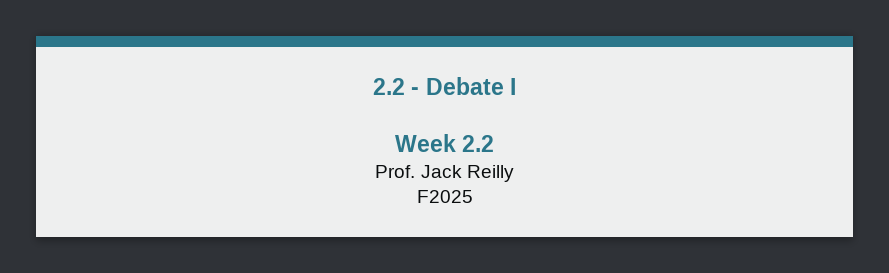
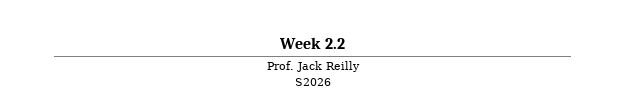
[373,77,516,95] 2.2 - Debate I // -> (279, 43) none
[416,190,473,203] F2025 -> [294,78,331,86] S2026

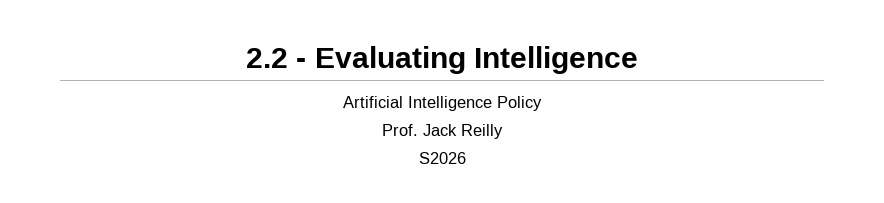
[279,37,322,49] Week -> (246, 58) none
(345, 43) none -> [296,46,638,74] [343,96,542,111] - Evaluating Intelligence // Artificial Intelligence Policy

